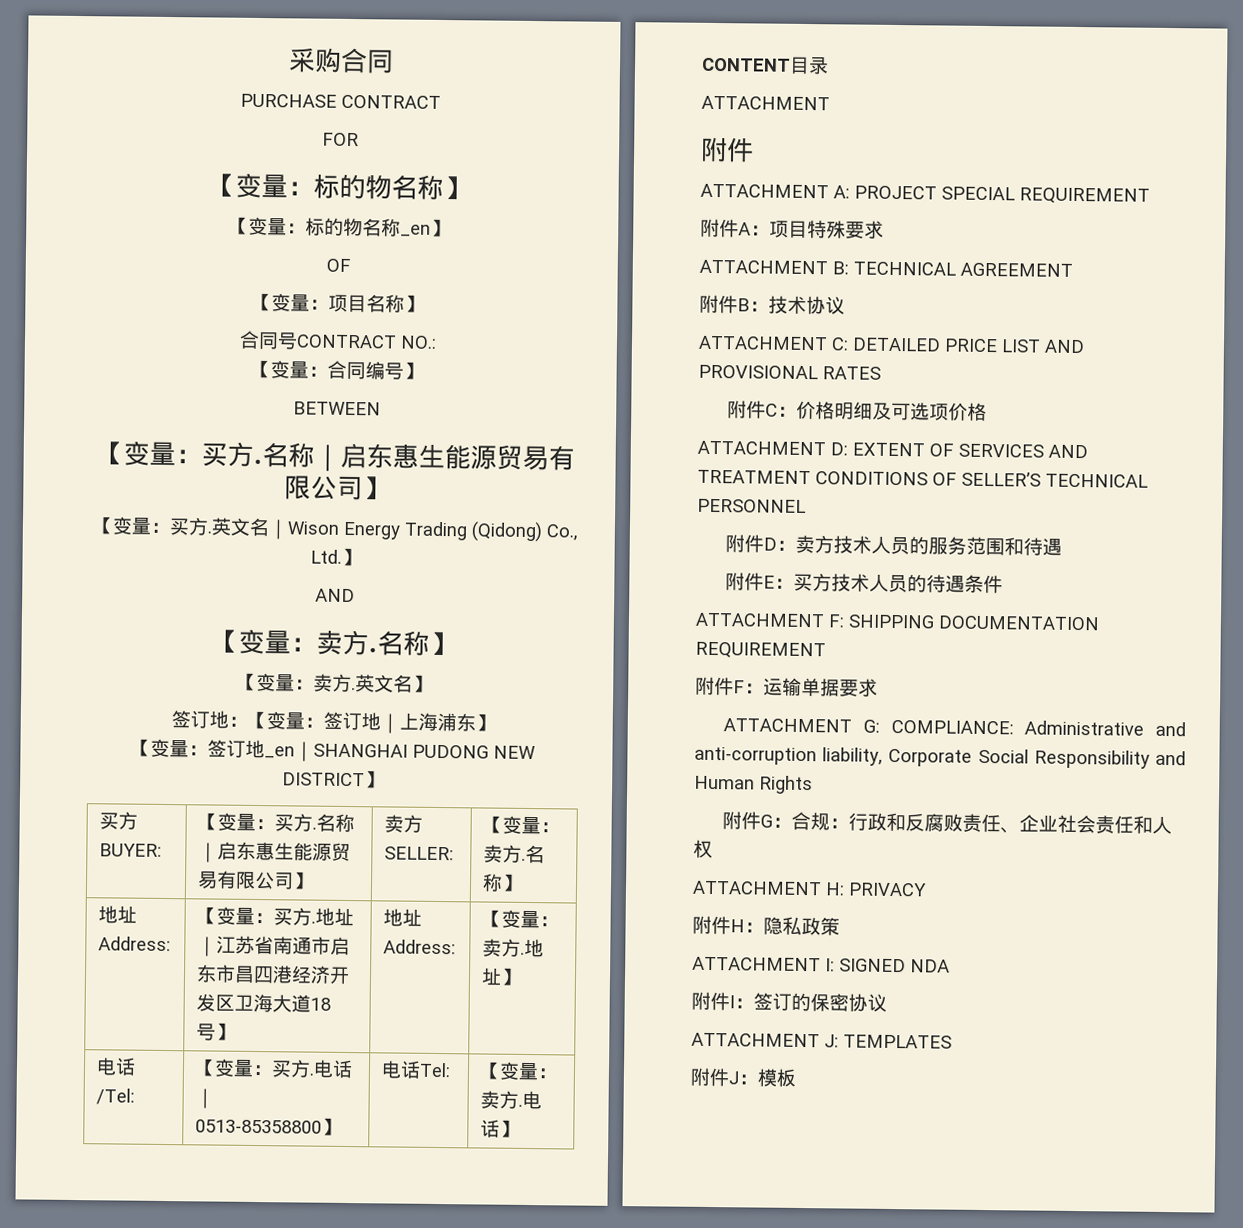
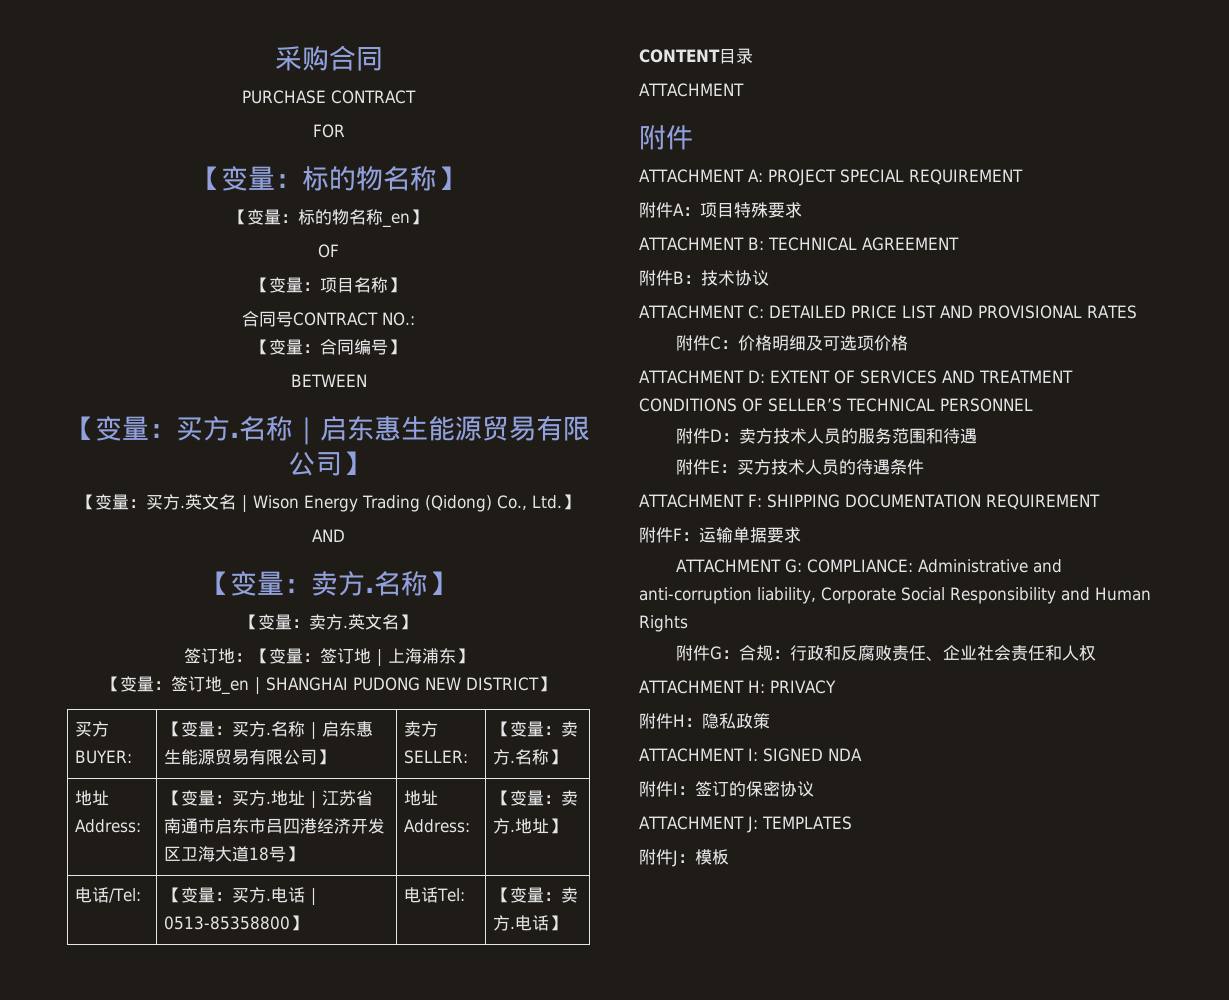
[233,965,255,983] 昌 -> [266,818,284,834] 吕

